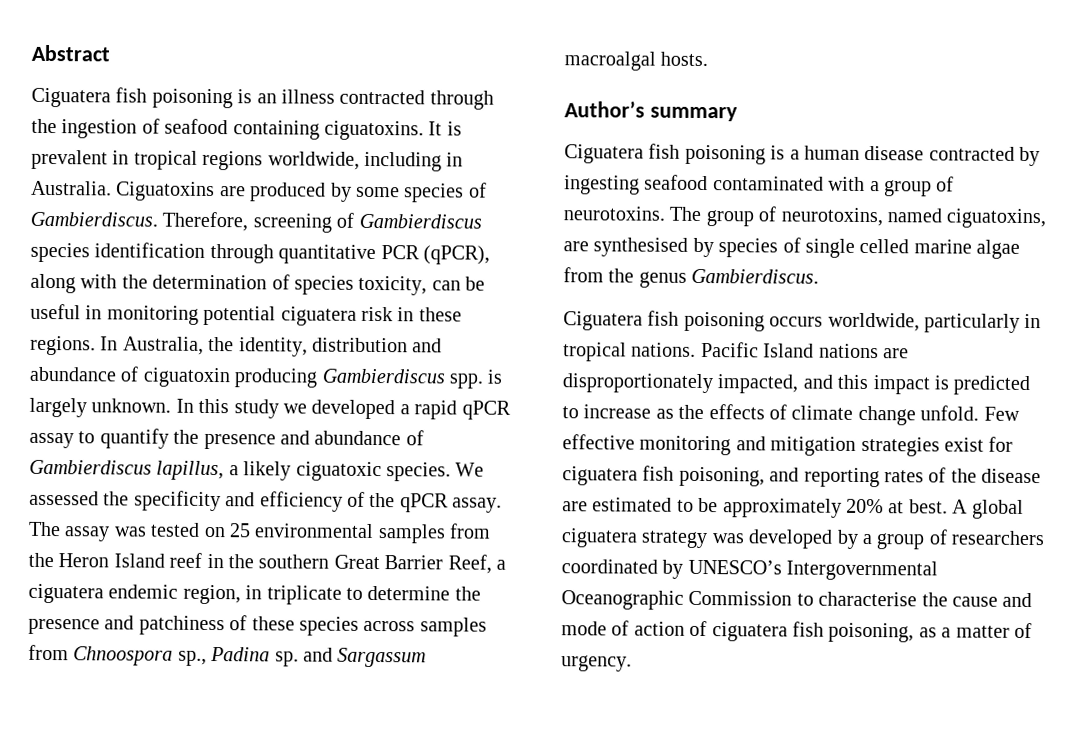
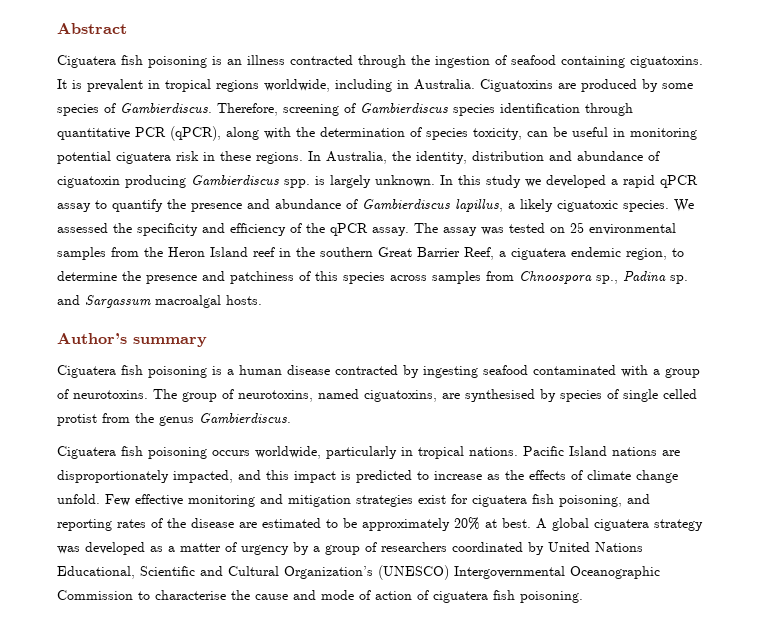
[245,585,342,605] in triplicate -> (667, 254) none
[251,616,295,631] these -> [315,271,338,281] this
[913,239,1021,259] marine algae -> [57,414,97,426] protist
(834, 539) none -> [150,542,289,555] as a matter of urgency
[687,559,782,575] UNESCO’s -> [548,542,643,552] [57,565,449,580] United Nations Educational, Scientific and Cultural Organization’s (UNESCO)
[828,622,1032,643] [561,655,632,672] poisoning, as a matter of urgency. -> [520,591,583,603] poisoning.

